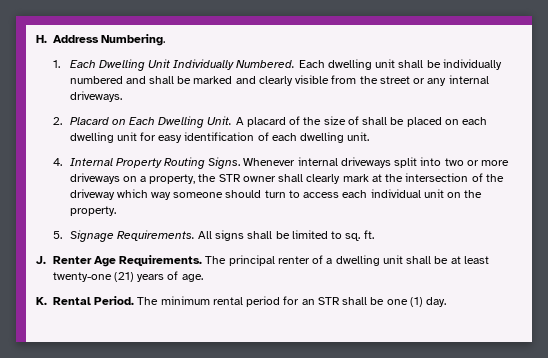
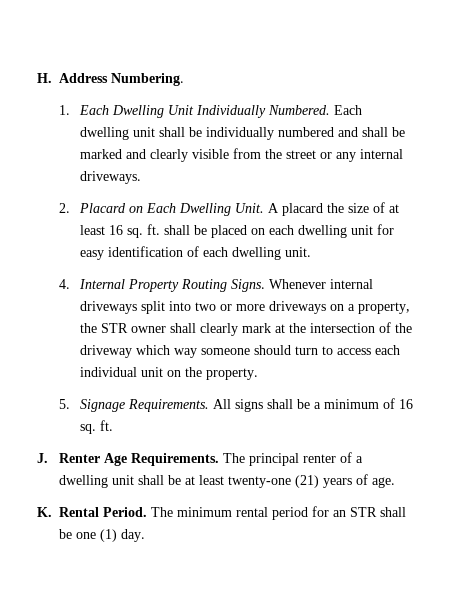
[289,116,301,125] of -> (324, 209) none
(359, 120) none -> [389,204,400,213] [80,224,161,238] at least 16 sq. ft.
[291,230,343,239] limited to -> [314,398,414,409] a minimum of 16

